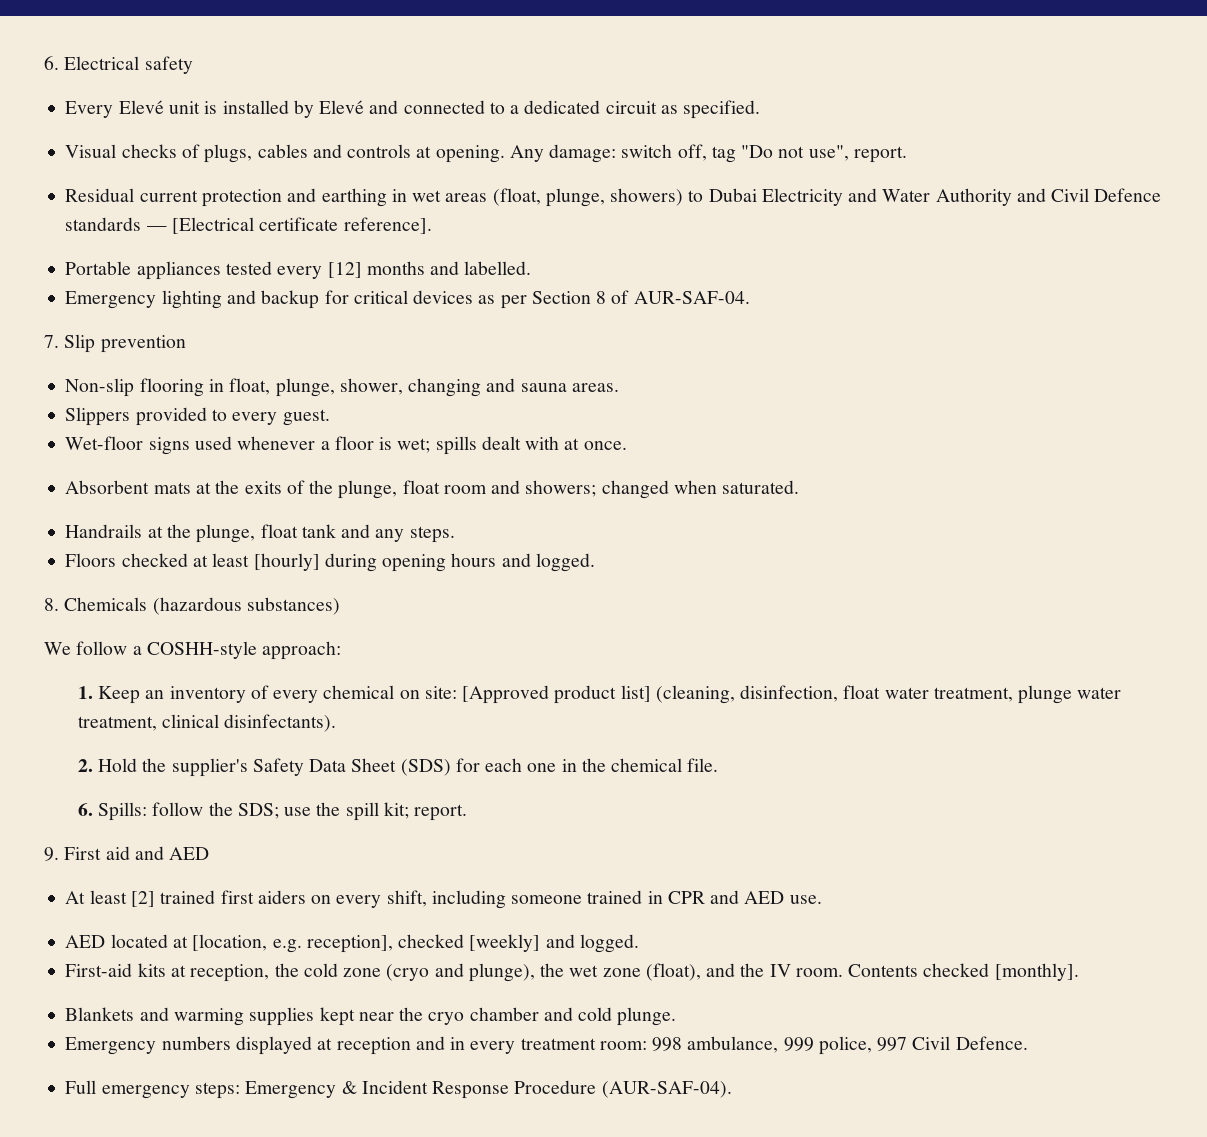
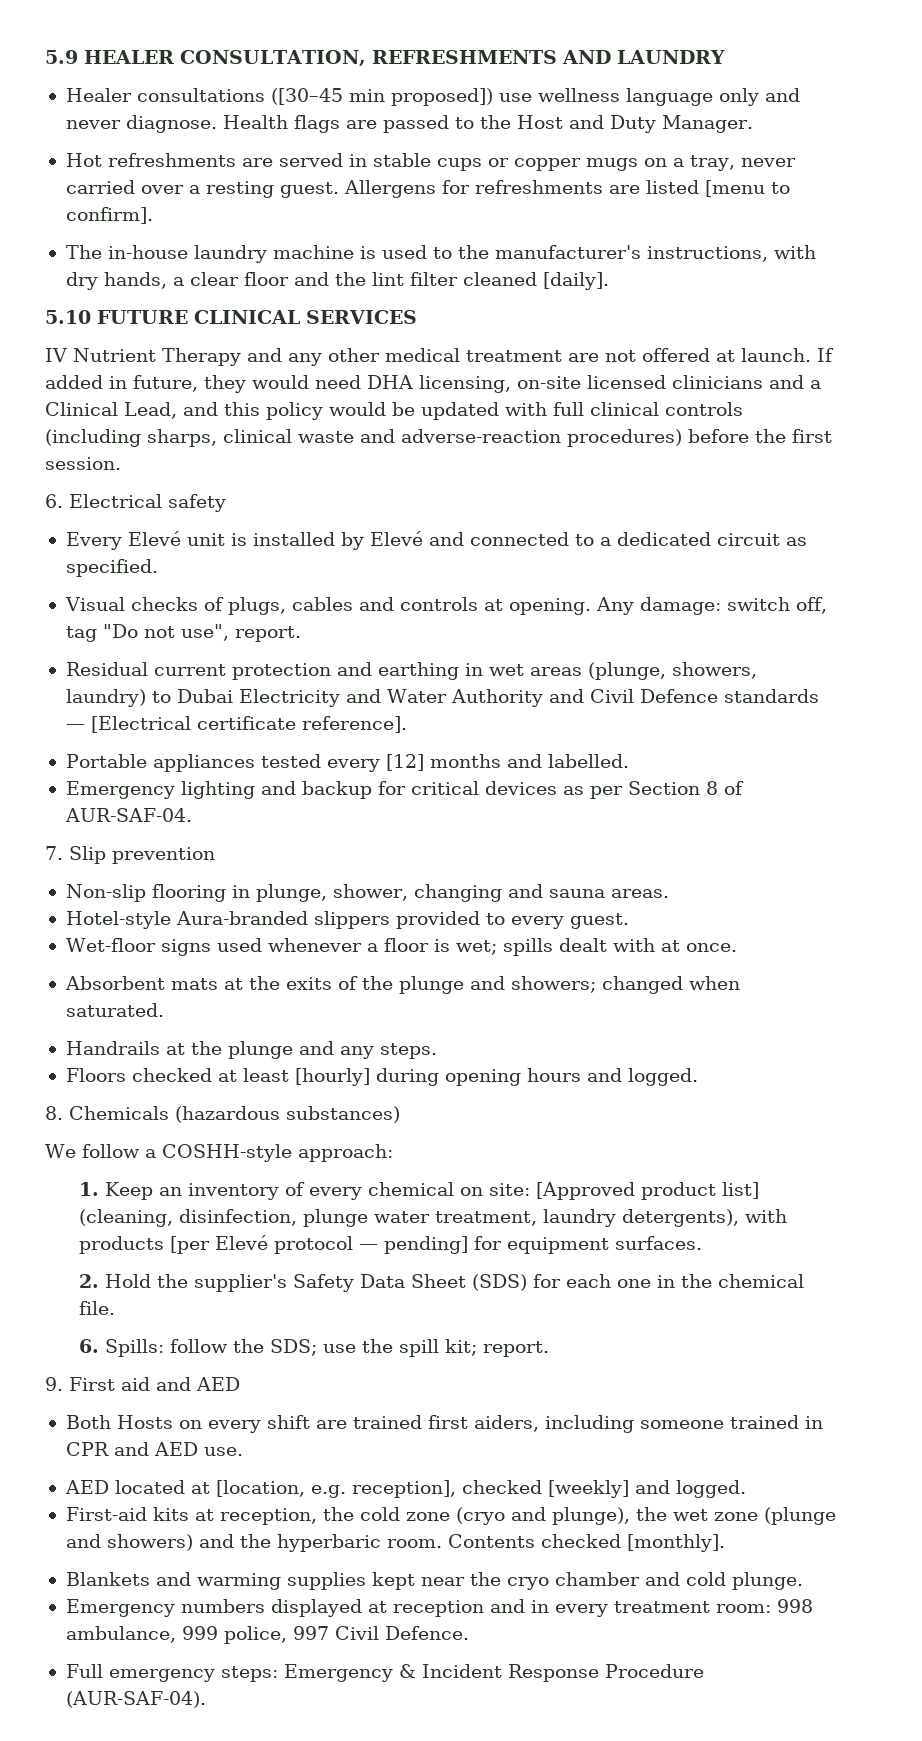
(44, 63) none -> [45,50,725,66] [65,88,800,106] [65,115,753,133] [65,153,796,171] [65,180,790,198] [65,207,153,224] [65,245,816,263] [65,272,609,290] [45,310,417,324] [45,348,834,366] [45,375,821,393] [45,402,743,420] [45,429,832,447] [45,457,121,470] 5.9 HEALER CONSULTATION, REFRESHMENTS AND LAUNDRY // Healer consultations ([30–45 min proposed]) use wellness language only and never diagnose. Health flags are passed to the Host and Duty Manager. // Hot refreshments are served in stable cups or copper mugs on a tray, never carried over a resting guest. Allergens for refreshments are listed [menu to confirm]. // The in-house laundry machine is used to the manufacturer's instructions, with dry hands, a clear floor and the lint filter cleaned [daily]. // 5.10 FUTURE CLINICAL SERVICES // IV Nutrient Therapy and any other medical treatment are not offered at launch. If added in future, they would need DHA licensing, on-site licensed clinicians and a Clinical Lead, and this policy would be updated with full clinical controls (including sharps, clinical waste and adverse-reaction procedures) before the first session. //
[492,188,684,207] (float, plunge, showers) -> [587,662,757,680] [65,689,146,707] (plunge, showers, laundry)
[229,378,271,395] float, -> (250, 891) none
[65,407,131,426] Slippers -> [65,911,390,929] Hotel-style Aura-branded slippers
[338,480,487,499] plunge, float room -> [398,976,464,994] plunge
[196,524,336,543] plunge, float tank -> [227,1041,293,1059] plunge
[843,685,1122,704] [77,714,337,732] float water treatment, plunge water treatment, clinical disinfectants). -> [302,1209,787,1227] [78,1235,702,1254] plunge water treatment, laundry detergents), with products [per Elevé protocol — pending] for equipment surfaces.
[65,890,427,908] At least [2] trained first aiders on every shift, -> [65,1415,539,1433] Both Hosts on every shift are trained first aiders,
[645,963,791,981] (float), and the IV -> [763,1507,836,1525] [65,1534,381,1552] (plunge and showers) and the hyperbaric

